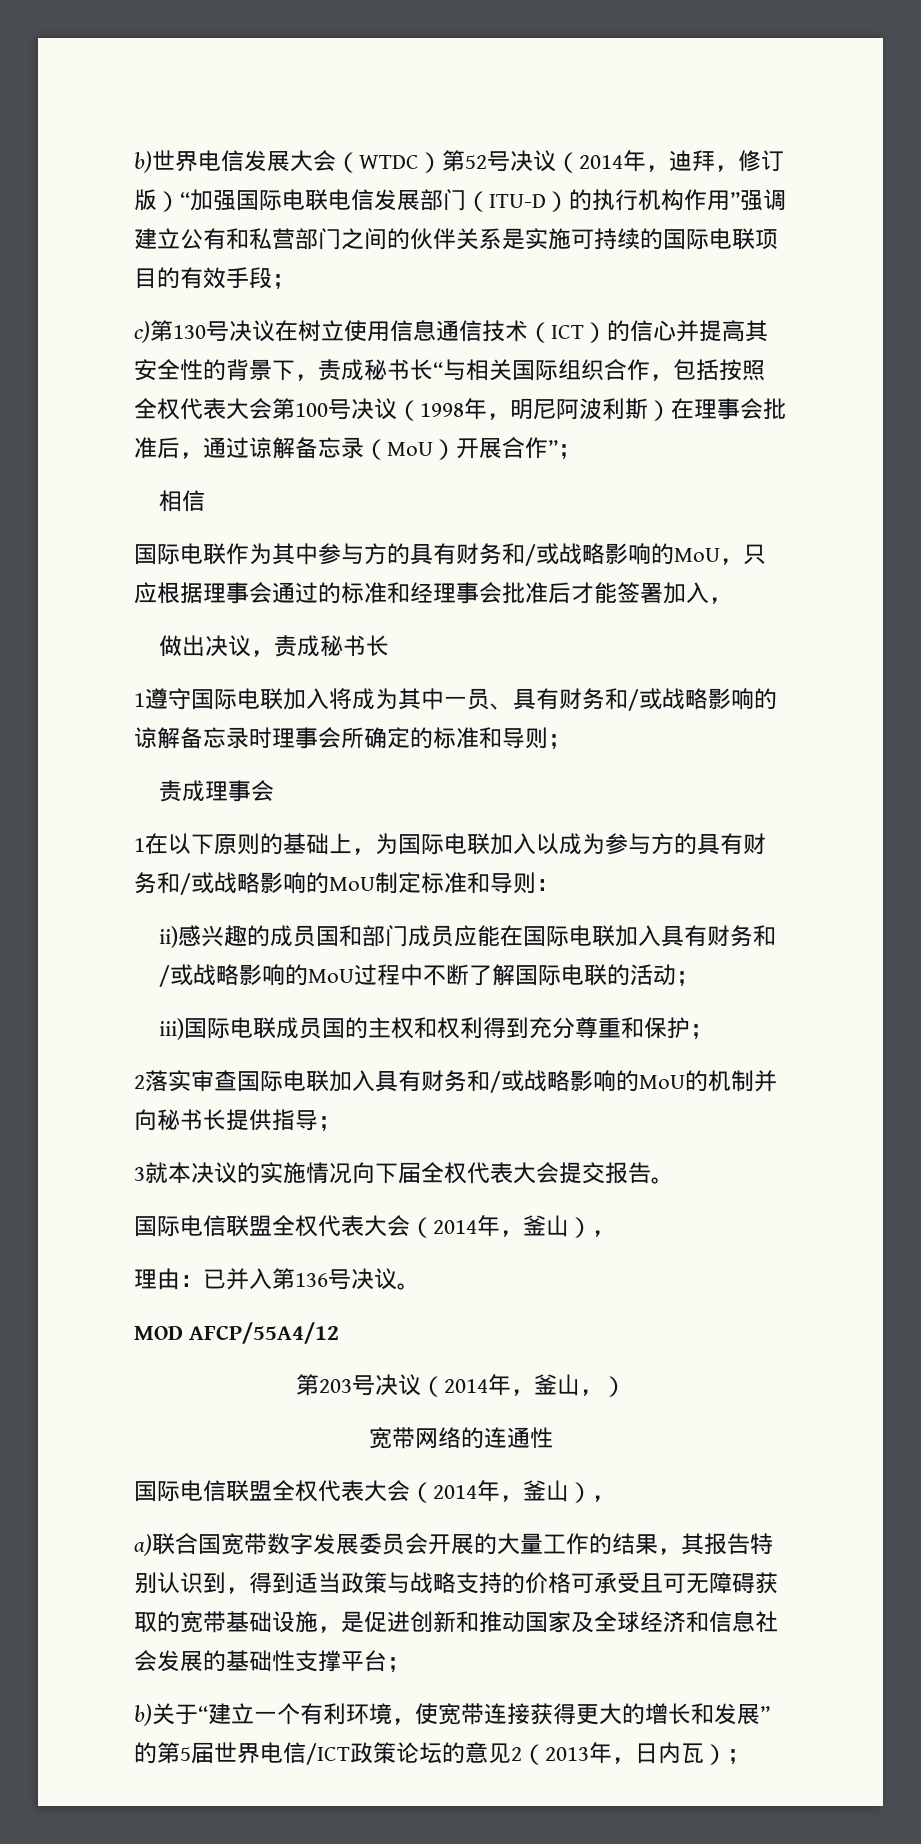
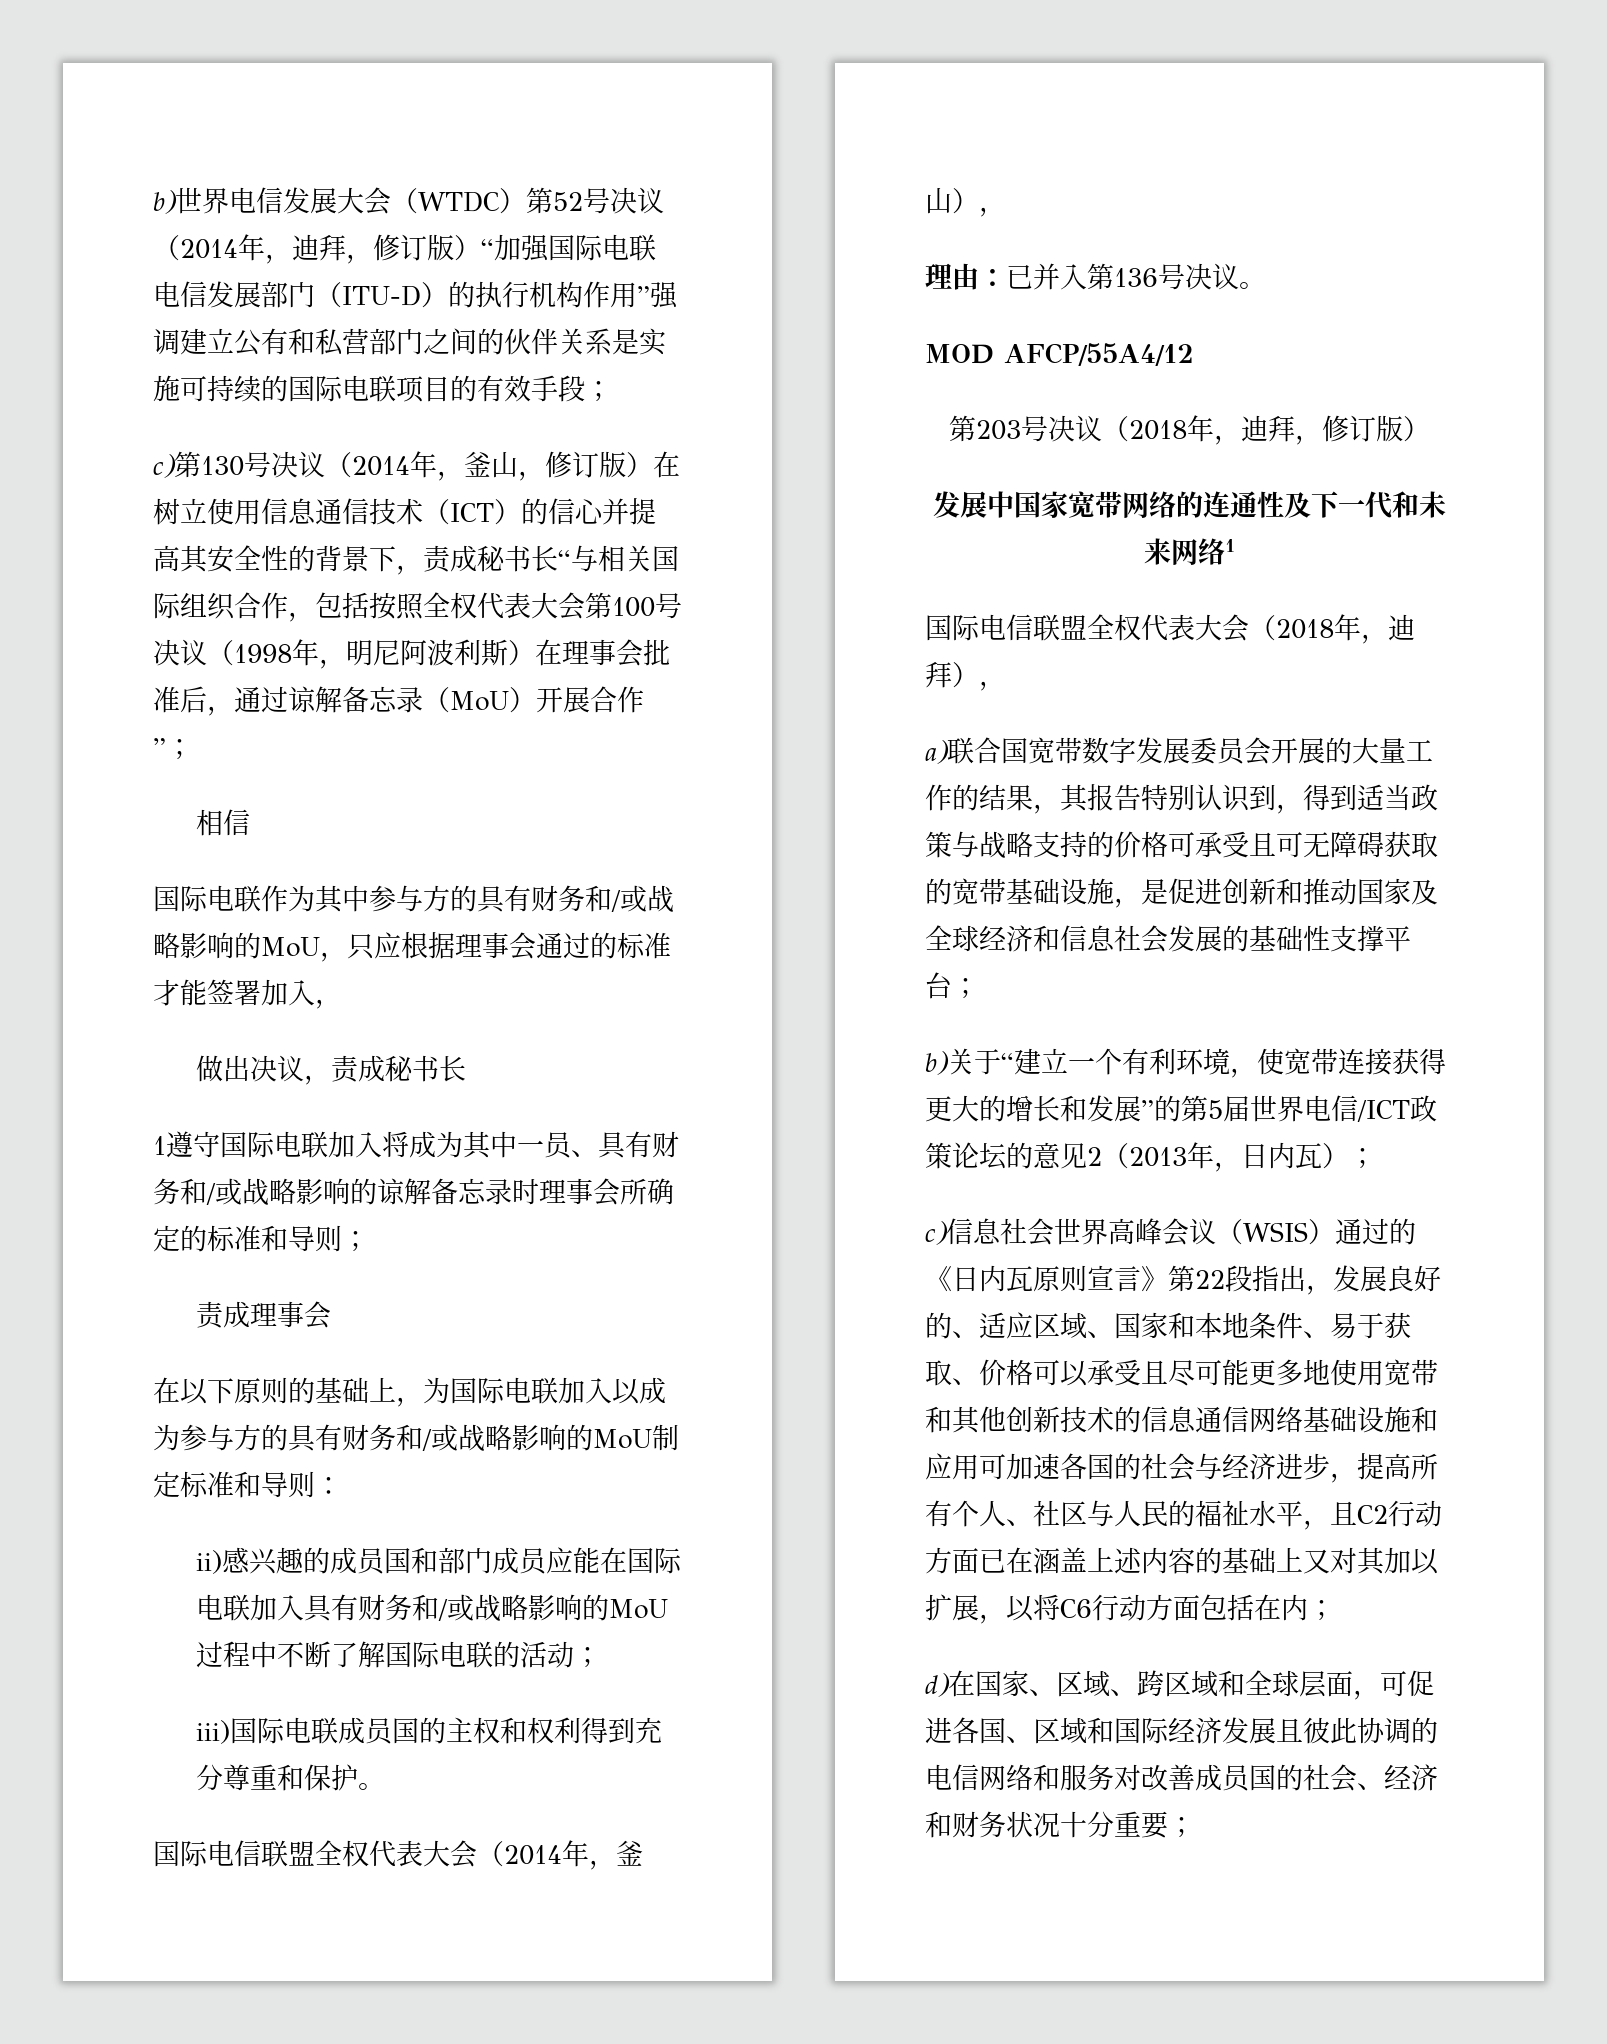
(275, 331) none -> [325,451,653,481] （2014年，釜山，修订版）
[387,582,571,604] 和经理事会批准后 -> (671, 945) none
[134,838,145,852] 1 -> (331, 1315) none
[690,1024,714,1039] [134,1070,777,1093] [134,1109,341,1131] [134,1162,651,1184] ； // 2落实审查国际电联加入具有财务和/或战略影响的MoU的机制并向秘书长提供指导； // 3就本决议的实施情况向下届全权代表大会提交报告 -> (358, 1777) none
[443,1374,626,1397] 2014年，釜山，） // -> [1129,415,1430,445] [933,491,1068,518] 2018年，迪拜，修订版） // 发展中国家
[134,1480,569,1503] // 国际电信联盟全权代表大会（2014年，釜山 -> [1284,491,1446,519] [1144,538,1235,565] [925,614,1415,644] [925,661,952,688] 及下一代和未来网络1 // 国际电信联盟全权代表大会（2018年，迪拜
(750, 1756) none -> [925,1218,1416,1246] [925,1265,1441,1295] [925,1312,1411,1339] [925,1359,1438,1387] [925,1406,1438,1434] [925,1453,1438,1483] [925,1500,1442,1530] [925,1547,1439,1575] [925,1594,1335,1624] [925,1670,1434,1700] [925,1717,1438,1744] [925,1764,1438,1792] [925,1811,1195,1839] // c)信息社会世界高峰会议（WSIS）通过的《日内瓦原则宣言》第22段指出，发展良好的、适应区域、国家和本地条件、易于获取、价格可以承受且尽可能更多地使用宽带和其他创新技术的信息通信网络基础设施和应用可加速各国的社会与经济进步，提高所有个人、社区与人民的福祉水平，且C2行动方面已在涵盖上述内容的基础上又对其加以扩展，以将C6行动方面包括在内； // d)在国家、区域、跨区域和全球层面，可促进各国、区域和国际经济发展且彼此协调的电信网络和服务对改善成员国的社会、经济和财务状况十分重要；

